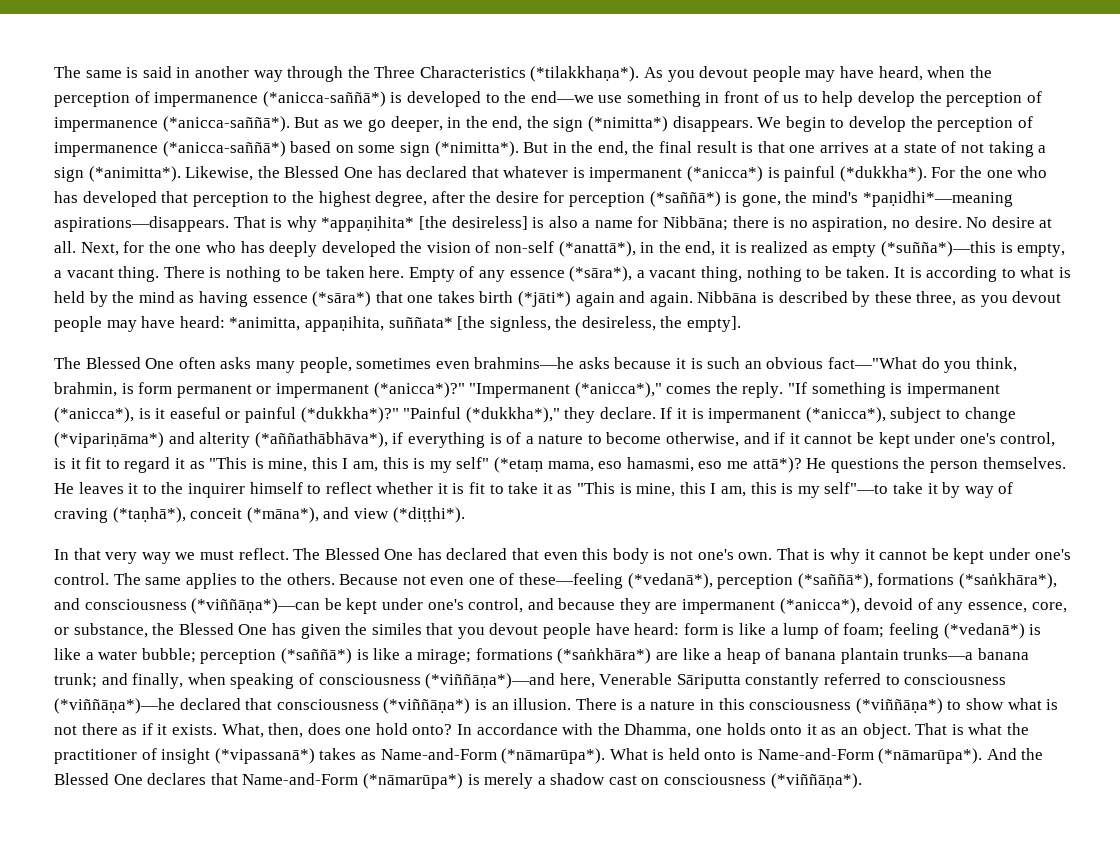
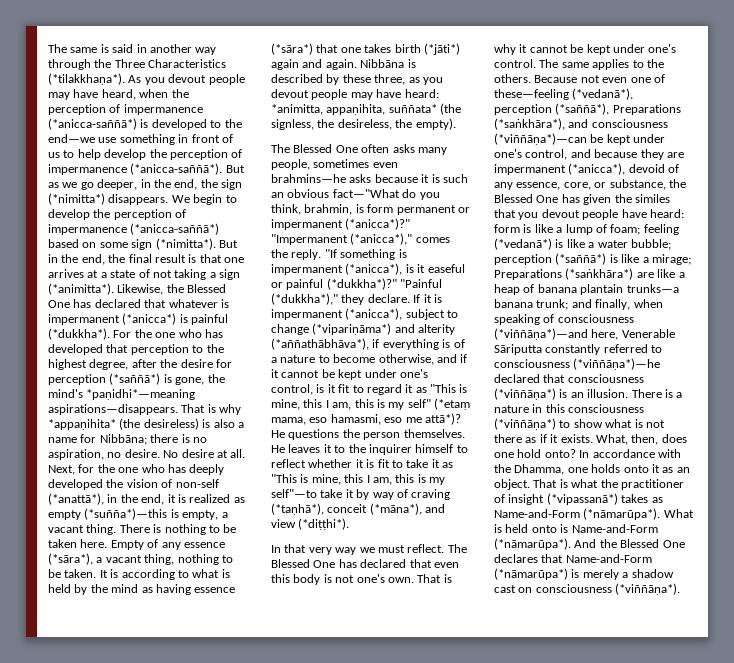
[418,216,528,230] [the desireless] -> [119,418,199,430] (the desireless)
[457,316,486,330] [the -> [440,103,462,115] (the
[687,316,742,332] empty]. -> [415,118,456,130] empty).
[877,573,955,585] formations -> [612,104,681,115] Preparations
[475,648,553,660] formations -> [494,269,562,280] Preparations

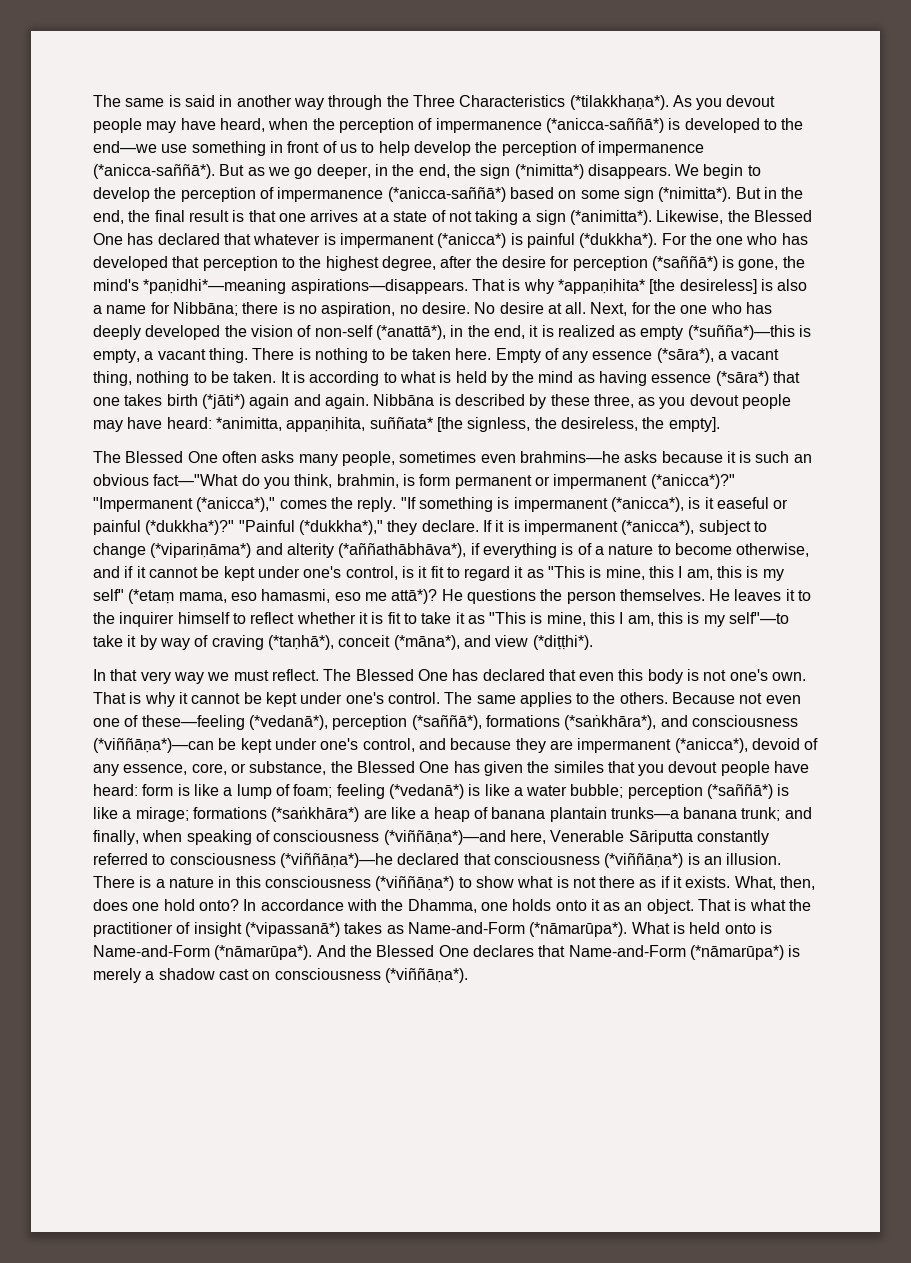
[119,418,199,430] (the desireless) -> [649,279,757,294] [the desireless]
[440,103,462,115] (the -> [436,417,463,432] [the
[415,118,456,130] empty). -> [668,417,720,432] empty].
[612,104,681,115] Preparations -> [485,715,560,727] formations
[494,269,562,280] Preparations -> [192,807,267,819] formations

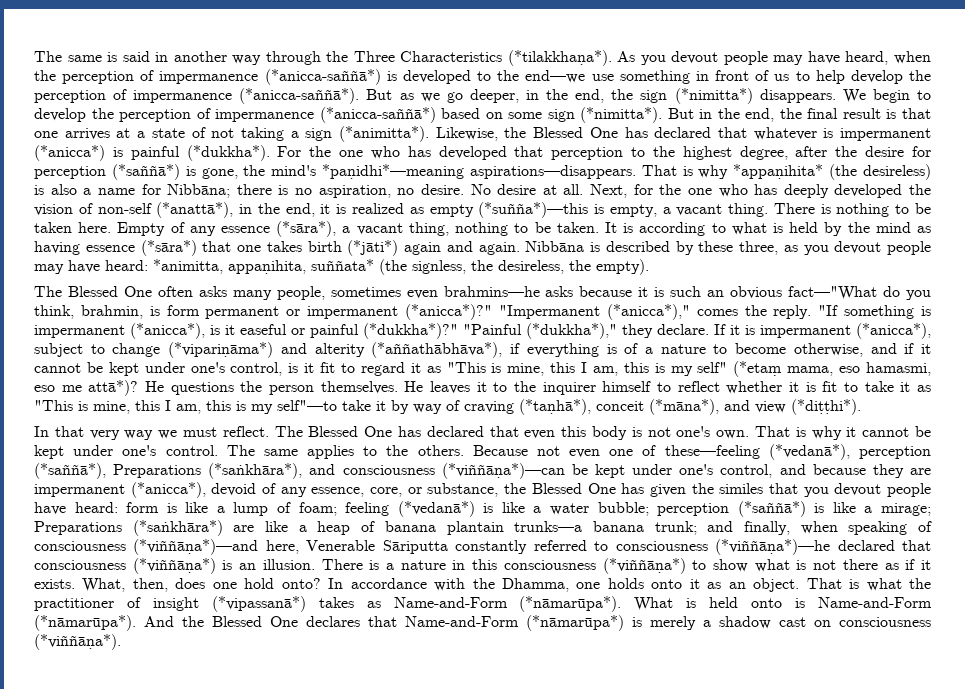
[649,279,757,294] [the desireless] -> [829,164,931,180] (the desireless)
[436,417,463,432] [the -> [379,259,407,275] (the
[668,417,720,432] empty]. -> [596,259,649,275] empty).
[485,715,560,727] formations -> [113,464,202,478] Preparations
[192,807,267,819] formations -> [34,521,122,535] Preparations

